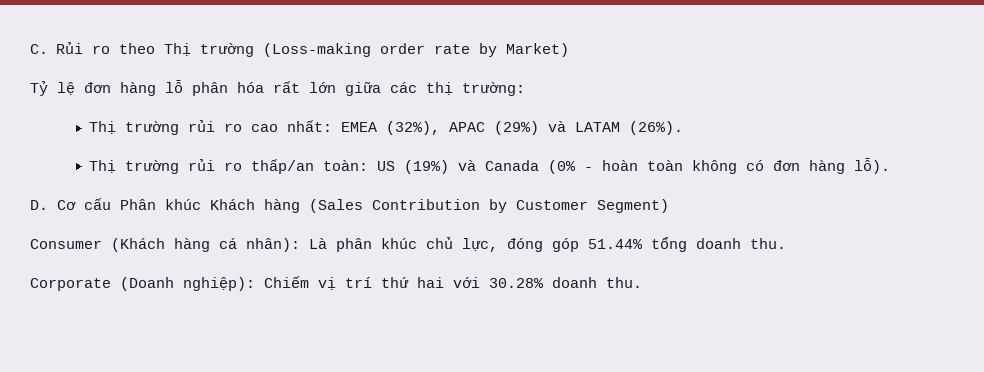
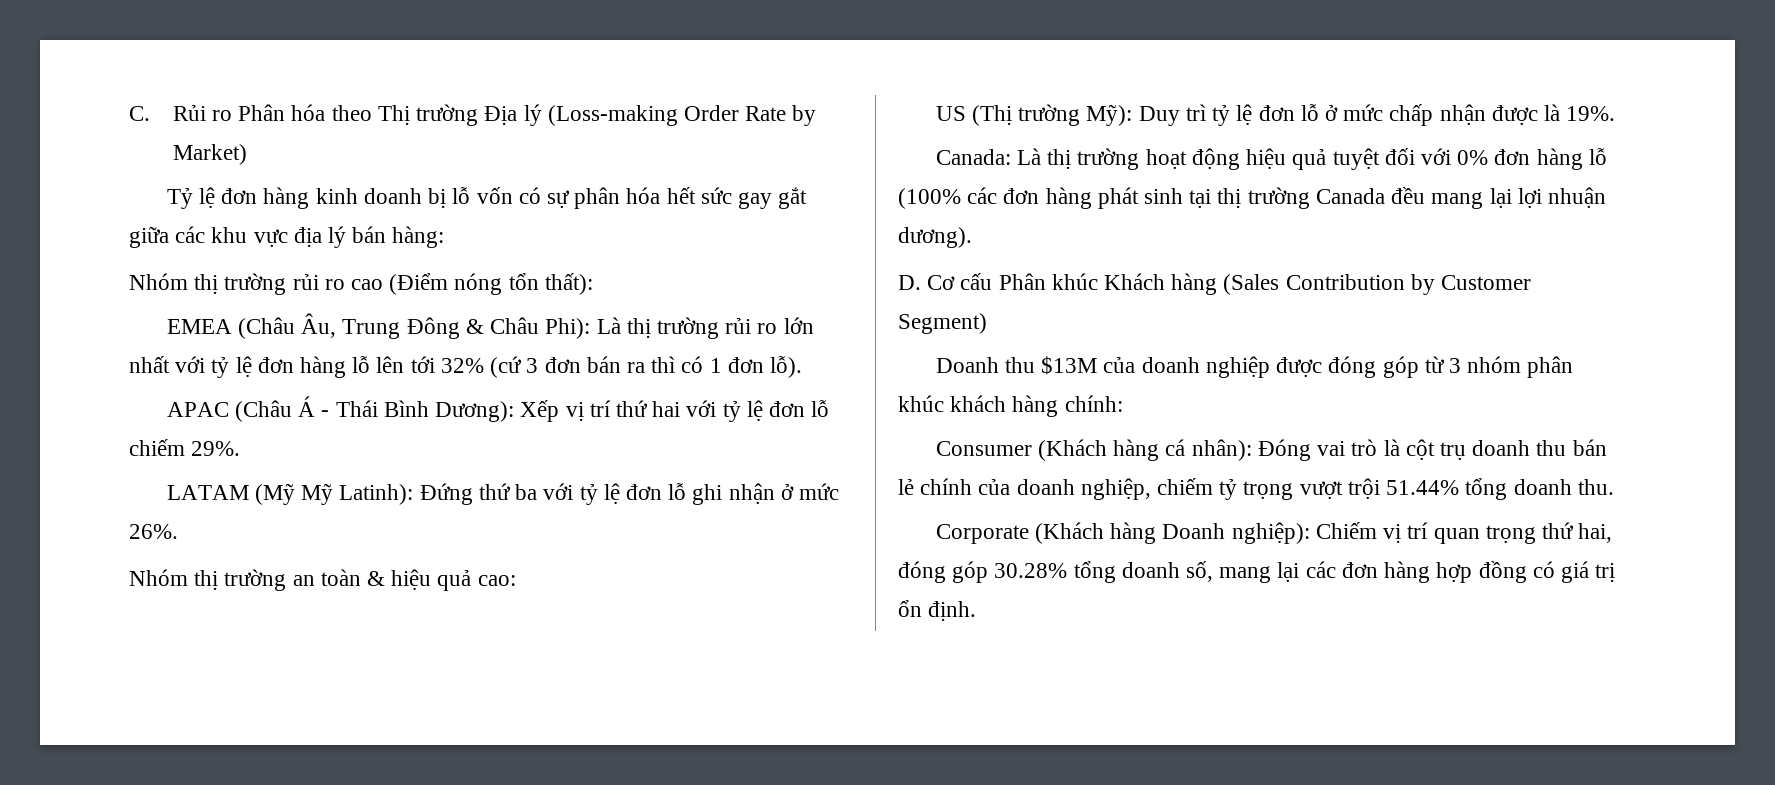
(110, 49) none -> [238,104,326,121] Phân hóa
[262,43,470,57] (Loss-making order rate -> [484,104,787,126] Địa lý (Loss-making Order Rate
[165,80,525,96] [89,120,684,135] [89,158,891,174] lỗ phân hóa rất lớn giữa các thị trường: // Thị trường rủi ro cao nhất: EMEA (32%), APAC (29%) và LATAM (26%). // Thị trường rủi ro thấp/an toàn: US (19%) và Canada (0% - hoàn toàn không có đơn hàng lỗ). -> [315,187,808,209] [129,226,445,248] [129,273,593,295] [166,313,814,339] [129,356,802,378] [166,396,830,422] [129,439,241,456] [166,483,839,505] [129,524,178,539] [129,569,516,591] [935,104,1616,126] [935,148,1607,170] [898,187,1606,209] [898,227,972,248] kinh doanh bị lỗ vốn có sự phân hóa hết sức gay gắt giữa các khu vực địa lý bán hàng: // Nhóm thị trường rủi ro cao (Điểm nóng tổn thất): // EMEA (Châu Âu, Trung Đông & Châu Phi): Là thị trường rủi ro lớn nhất với tỷ lệ đơn hàng lỗ lên tới 32% (cứ 3 đơn bán ra thì có 1 đơn lỗ). // APAC (Châu Á - Thái Bình Dương): Xếp vị trí thứ hai với tỷ lệ đơn lỗ chiếm 29%. // LATAM (Mỹ Mỹ Latinh): Đứng thứ ba với tỷ lệ đơn lỗ ghi nhận ở mức 26%. // Nhóm thị trường an toàn & hiệu quả cao: // US (Thị trường Mỹ): Duy trì tỷ lệ đơn lỗ ở mức chấp nhận được là 19%. // Canada: Là thị trường hoạt động hiệu quả tuyệt đối với 0% đơn hàng lỗ (100% các đơn hàng phát sinh tại thị trường Canada đều mang lại lợi nhuận dương).
(669, 206) none -> [935,356,1574,378] [898,395,1123,417] // Doanh thu $13M của doanh nghiệp được đóng góp từ 3 nhóm phân khúc khách hàng chính:
[309,237,579,252] Là phân khúc chủ lực, đóng góp -> [1257,439,1607,461] [898,478,1380,500] Đóng vai trò là cột trụ doanh thu bán lẻ chính của doanh nghiệp, chiếm tỷ trọng vượt trội
[120,277,174,291] (Doanh -> [1035,522,1226,544] (Khách hàng Doanh
[381,277,642,288] thứ hai với 30.28% doanh thu. -> [1433,522,1613,544] [898,561,1616,583] [898,600,977,621] quan trọng thứ hai, đóng góp 30.28% tổng doanh số, mang lại các đơn hàng hợp đồng có giá trị ổn định.

